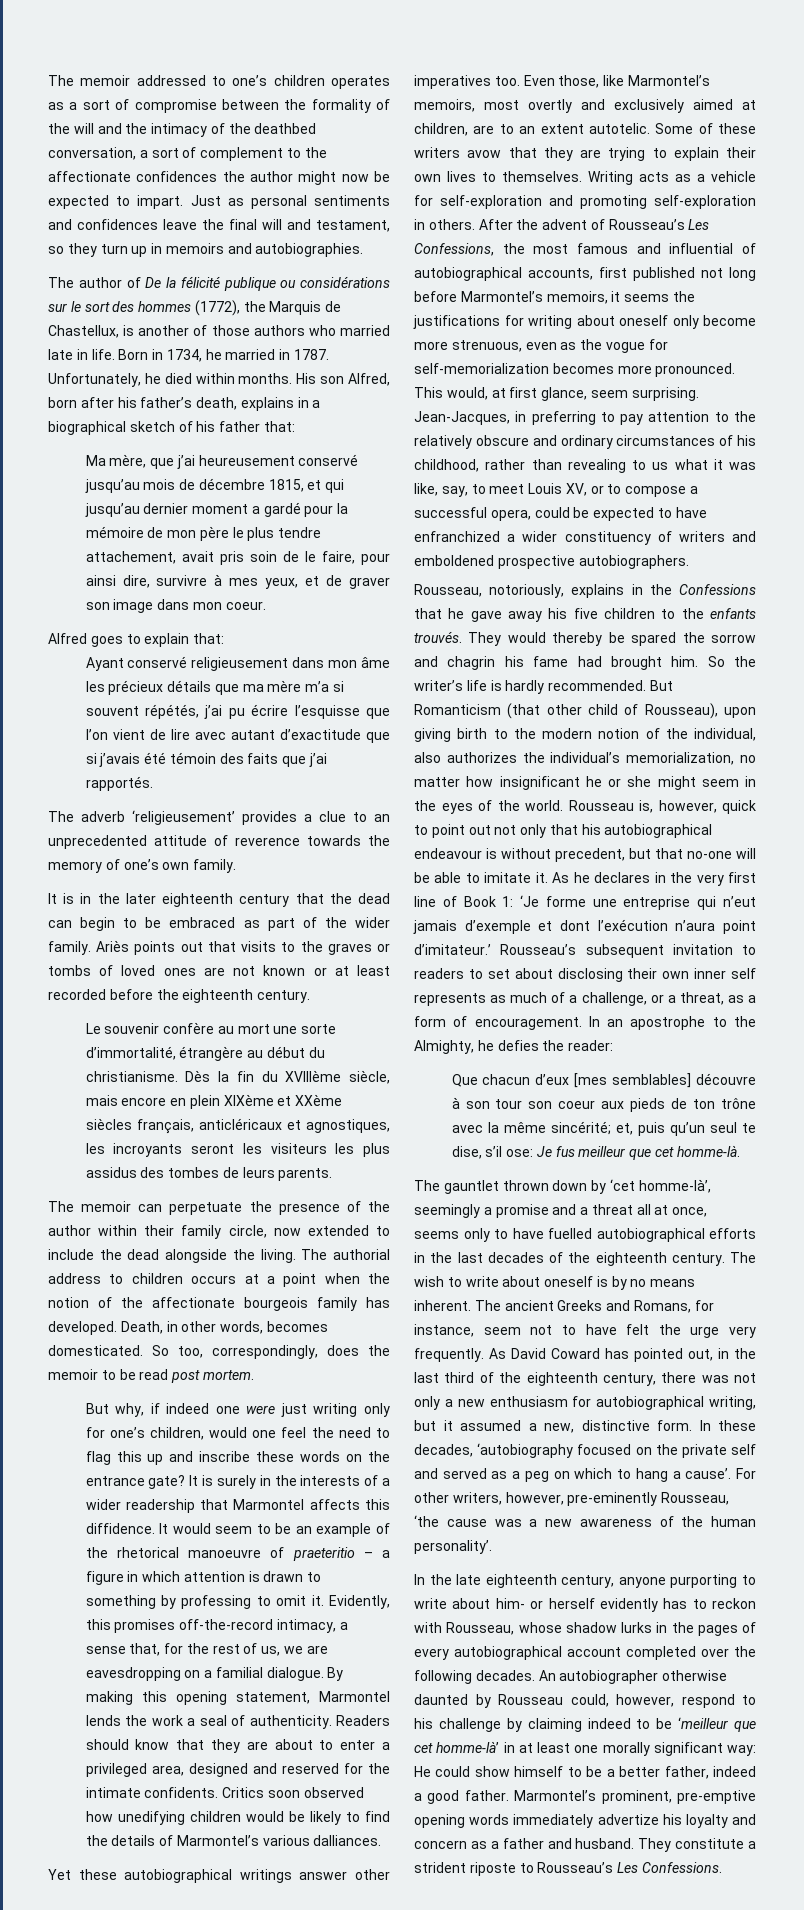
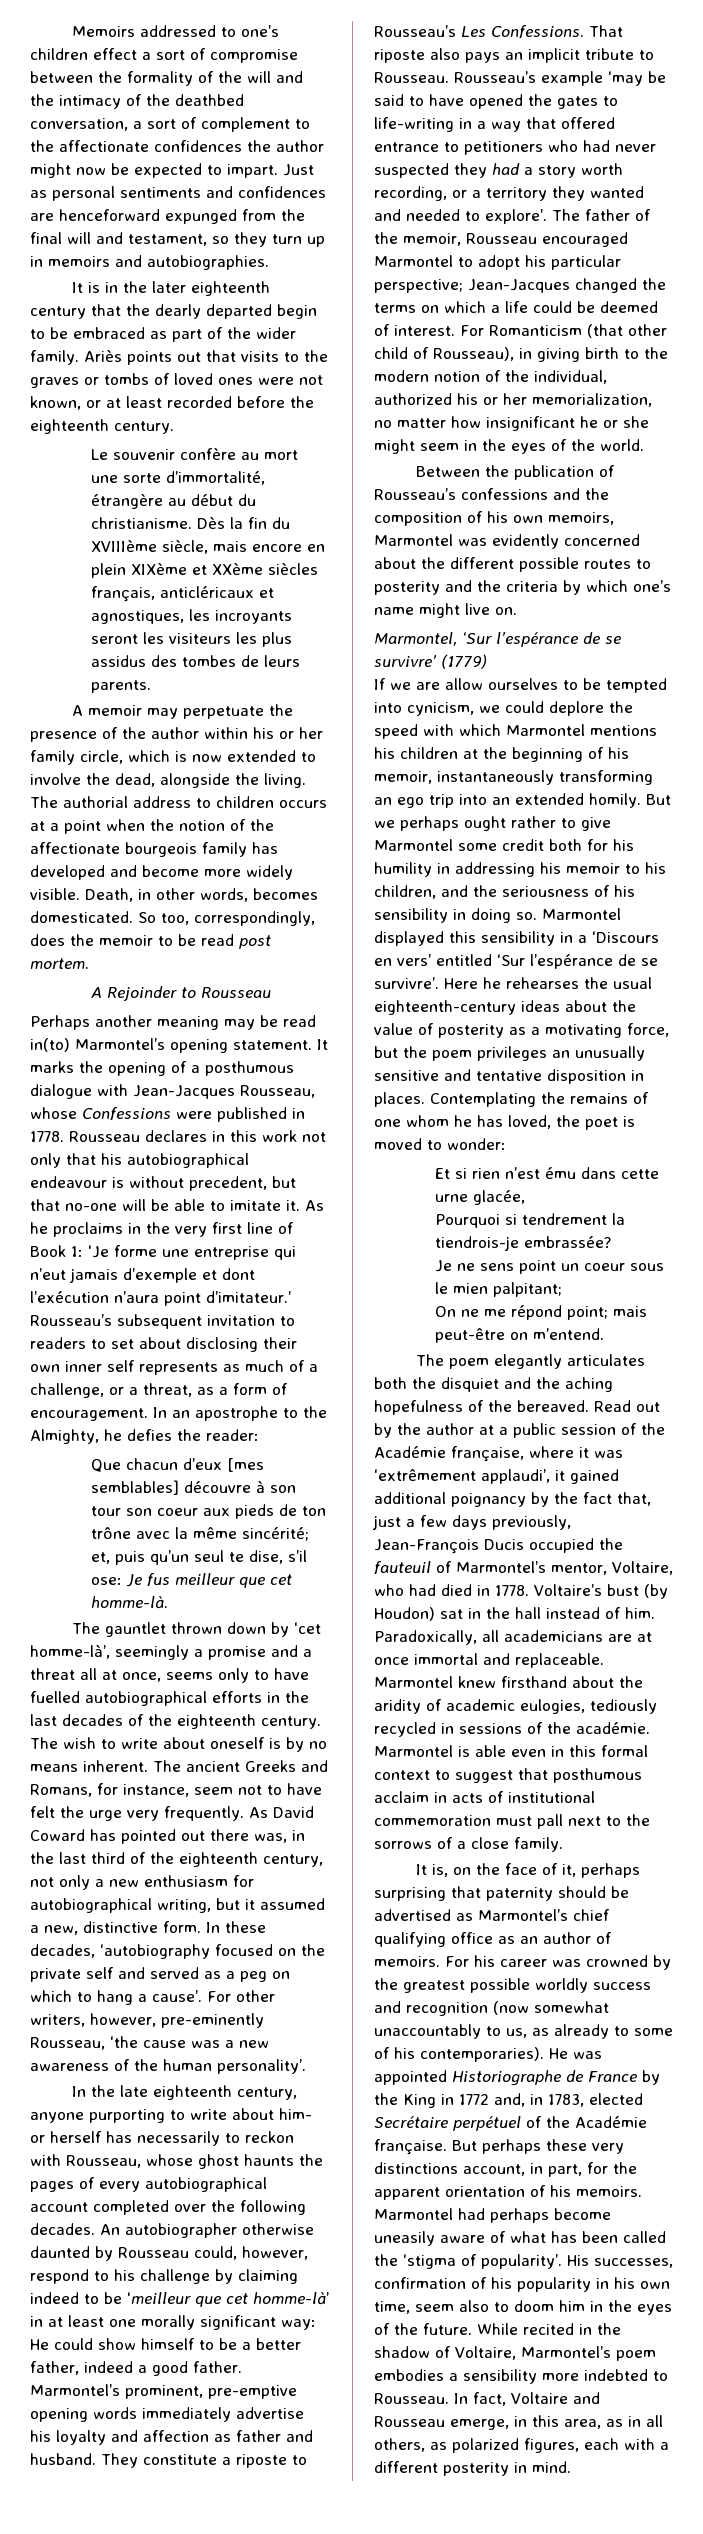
[48,75,131,86] The memoir -> [72,26,136,37] Memoirs
[331,76,390,89] [48,102,64,110] operates as -> [93,48,137,60] effect
[163,219,197,230] leave -> [30,209,276,224] are henceforward expunged from
[48,276,390,291] [48,300,342,316] [48,325,390,338] [48,349,330,362] [48,373,390,387] [48,397,321,411] [48,421,295,435] [85,454,359,469] [84,478,345,493] [84,502,349,517] [85,526,322,541] [85,551,391,565] [85,574,390,589] [85,599,266,613] [48,633,225,647] [85,656,390,671] [85,680,345,695] [85,704,391,719] [85,729,391,743] [85,752,328,767] [85,776,153,791] [48,810,390,825] [48,835,390,849] [48,859,237,873] // The author of De la félicité publique ou considérations sur le sort des hommes (1772), the Marquis de Chastellux, is another of those authors who married late in life. Born in 1734, he married in 1787. Unfortunately, he died within months. His son Alfred, born after his father’s death, explains in a biographical sketch of his father that: // Ma mère, que j’ai heureusement conservé jusqu’au mois de décembre 1815, et qui jusqu’au dernier moment a gardé pour la mémoire de mon père le plus tendre attachement, avait pris soin de le faire, pour ainsi dire, survivre à mes yeux, et de graver son image dans mon coeur. // Alfred goes to explain that: // Ayant conservé religieusement dans mon âme les précieux détails que ma mère m’a si souvent répétés, j’ai pu écrire l’esquisse que l’on vient de lire avec autant d’exactitude que si j’avais été témoin des faits que j’ai rapportés. // The adverb ‘religieusement’ provides a clue to an unprecedented attitude of reverence towards the memory of one’s own family. -> (269, 262) none
[358,893,391,904] [48,920,72,928] dead can -> [155,304,272,319] dearly departed
[203,965,306,976] are not known -> [258,375,323,385] [30,396,81,410] were not known,
[48,1201,163,1212] The memoir can -> [72,705,179,719] A memoir may
[144,1225,390,1239] [48,1249,160,1260] their family circle, now extended to include the dead -> [253,727,323,739] [30,750,316,765] [30,773,155,787] his or her family circle, which is now extended to involve the dead,
[48,1321,117,1335] developed. -> [30,865,293,880] [30,888,80,900] developed and become more widely visible.
[85,1403,390,1417] [85,1427,390,1440] [85,1451,390,1465] [85,1475,391,1489] [85,1499,390,1513] [85,1523,390,1537] [85,1547,390,1561] [85,1571,322,1585] [85,1595,390,1609] [85,1619,348,1633] [85,1643,328,1656] [85,1667,344,1681] [85,1691,390,1705] [85,1715,390,1729] [85,1739,390,1753] [85,1763,390,1777] [85,1787,364,1798] [85,1811,391,1825] [85,1835,382,1846] [48,1869,390,1883] [414,75,710,89] [414,99,756,113] [414,123,756,136] [414,147,756,161] [414,171,756,185] [414,195,756,209] [414,219,710,230] [414,243,756,256] [414,267,756,281] [414,291,695,304] [413,315,756,329] [414,339,668,353] [414,363,736,377] [414,387,699,401] [414,411,756,425] [414,435,756,449] [414,459,756,473] [414,483,699,497] [414,507,707,521] [414,531,756,545] [414,555,689,569] [414,584,756,598] [414,608,756,622] [414,631,756,646] [414,656,756,670] [414,680,673,694] [414,703,756,719] [414,728,756,742] [414,752,756,765] [414,776,756,790] [414,800,756,814] [414,824,491,838] But why, if indeed one were just writing only for one’s children, would one feel the need to flag this up and inscribe these words on the entrance gate? It is surely in the interests of a wider readership that Marmontel affects this diffidence. It would seem to be an example of the rhetorical manoeuvre of praeteritio – a figure in which attention is drawn to something by professing to omit it. Evidently, this promises off-the-record intimacy, a sense that, for the rest of us, we are eavesdropping on a familial dialogue. By making this opening statement, Marmontel lends the work a seal of authenticity. Readers should know that they are about to enter a privileged area, designed and reserved for the intimate confidents. Critics soon observed how unedifying children would be likely to find the details of Marmontel’s various dalliances. // Yet these autobiographical writings answer other imperatives too. Even those, like Marmontel’s memoirs, most overtly and exclusively aimed at children, are to an extent autotelic. Some of these writers avow that they are trying to explain their own lives to themselves. Writing acts as a vehicle for self-exploration and promoting self-exploration in others. After the advent of Rousseau’s Les Confessions, the most famous and influential of autobiographical accounts, first published not long before Marmontel’s memoirs, it seems the justifications for writing about oneself only become more strenuous, even as the vogue for self-memorialization becomes more pronounced. This would, at first glance, seem surprising. Jean-Jacques, in preferring to pay attention to the relatively obscure and ordinary circumstances of his childhood, rather than revealing to us what it was like, say, to meet Louis XV, or to compose a successful opera, could be expected to have enfranchized a wider constituency of writers and emboldened prospective autobiographers. // Rousseau, notoriously, explains in the Confessions that he gave away his five children to the enfants trouvés. They would thereby be spared the sorrow and chagrin his fame had brought him. So the writer’s life is hardly recommended. But Romanticism (that other child of Rousseau), upon giving birth to the modern notion of the individual, also authorizes the individual’s memorialization, no matter how insignificant he or she might seem in the eyes of the world. Rousseau is, however, quick to point out -> [91,986,272,1001] [30,1015,316,1030] [30,1038,328,1053] [30,1061,294,1076] [30,1084,315,1099] [30,1107,305,1122] [30,1130,297,1142] A Rejoinder to Rousseau // Perhaps another meaning may be read in(to) Marmontel’s opening statement. It marks the opening of a posthumous dialogue with Jean-Jacques Rousseau, whose Confessions were published in 1778. Rousseau declares in this work
[594,872,651,883] declares -> [53,1222,123,1237] proclaims
[688,1349,713,1361] out, -> [181,1829,287,1843] out there was,
[661,1372,729,1383] there was -> (323, 1860) none
[599,1598,688,1612] evidently has -> [106,2131,220,2146] has necessarily
[565,1622,668,1633] shadow lurks in -> [198,2154,294,2169] ghost haunts
[597,1814,659,1825] advertize -> [236,2407,304,2419] advertise
[414,1840,499,1849] concern as a -> [143,2430,231,2442] affection as
[414,1862,466,1873] strident -> (231, 2461) none
(722, 1867) none -> [589,25,623,37] [374,48,654,63] [374,71,666,86] [374,94,618,109] [374,117,615,132] [374,140,656,155] [374,163,623,178] [374,186,644,201] [374,209,651,224] [374,232,628,247] [374,255,621,270] [374,278,666,293] [374,301,658,313] [374,324,667,338] [374,347,668,362] [374,370,607,384] [374,393,652,407] [374,416,649,431] [374,439,644,454] [416,465,616,480] [374,488,609,500] [374,511,614,526] [374,534,640,549] [374,557,651,572] [374,580,671,595] [374,603,517,618] [374,632,621,647] [374,654,487,669] [374,678,667,693] [374,701,633,716] [374,724,657,739] [374,747,629,762] [374,770,653,785] [374,793,671,808] [374,816,611,831] [374,839,634,851] [374,862,666,877] [374,885,635,899] [374,908,621,923] [374,931,659,946] [374,954,658,969] [374,977,652,989] [374,1000,636,1015] [374,1023,669,1038] [374,1046,645,1061] [374,1069,644,1084] [374,1092,649,1107] [374,1115,635,1130] [374,1138,506,1150] [435,1167,660,1179] [435,1190,526,1205] [435,1213,626,1228] [435,1236,612,1251] [435,1260,665,1274] [435,1282,563,1297] [435,1305,648,1320] [435,1328,605,1343] [416,1354,646,1369] [374,1377,613,1392] [374,1400,660,1415] [374,1423,665,1438] [374,1446,623,1462] [374,1469,619,1484] [374,1492,651,1507] [372,1515,571,1530] [374,1538,623,1554] [374,1561,673,1575] [374,1584,668,1599] [374,1607,655,1621] [374,1630,652,1645] [374,1653,604,1668] [374,1676,643,1688] [374,1699,657,1714] [374,1722,650,1737] [374,1745,648,1757] [374,1768,642,1783] [374,1791,595,1803] [374,1814,650,1829] [374,1837,563,1852] [416,1863,641,1878] [374,1886,629,1901] [374,1909,610,1921] [374,1932,612,1947] [374,1955,671,1970] [374,1978,651,1993] [374,2001,609,2016] [374,2024,673,2039] [374,2047,602,2062] [374,2070,660,2086] [374,2093,643,2108] [374,2116,647,2131] [374,2139,624,2155] [374,2162,637,2177] [374,2185,642,2200] [374,2208,611,2223] [374,2231,666,2246] [374,2254,673,2269] [374,2277,670,2292] [374,2300,672,2315] [374,2323,621,2335] [374,2346,656,2361] [374,2369,668,2384] [374,2392,600,2406] [374,2415,663,2430] [374,2438,669,2453] [374,2461,571,2476] That riposte also pays an implicit tribute to Rousseau. Rousseau’s example ‘may be said to have opened the gates to life-writing in a way that offered entrance to petitioners who had never suspected they had a story worth recording, or a territory they wanted and needed to explore’. The father of the memoir, Rousseau encouraged Marmontel to adopt his particular perspective; Jean-Jacques changed the terms on which a life could be deemed of interest. For Romanticism (that other child of Rousseau), in giving birth to the modern notion of the individual, authorized his or her memorialization, no matter how insignificant he or she might seem in the eyes of the world. // Between the publication of Rousseau’s confessions and the composition of his own memoirs, Marmontel was evidently concerned about the different possible routes to posterity and the criteria by which one’s name might live on. // Marmontel, ‘Sur l’espérance de se survivre’ (1779) // If we are allow ourselves to be tempted into cynicism, we could deplore the speed with which Marmontel mentions his children at the beginning of his memoir, instantaneously transforming an ego trip into an extended homily. But we perhaps ought rather to give Marmontel some credit both for his humility in addressing his memoir to his children, and the seriousness of his sensibility in doing so. Marmontel displayed this sensibility in a ‘Discours en vers’ entitled ‘Sur l’espérance de se survivre’. Here he rehearses the usual eighteenth-century ideas about the value of posterity as a motivating force, but the poem privileges an unusually sensitive and tentative disposition in places. Contemplating the remains of one whom he has loved, the poet is moved to wonder: // Et si rien n’est ému dans cette urne glacée, // Pourquoi si tendrement la tiendrois-je embrassée? // Je ne sens point un coeur sous le mien palpitant; // On ne me répond point; mais peut-être on m’entend. // The poem elegantly articulates both the disquiet and the aching hopefulness of the bereaved. Read out by the author at a public session of the Académie française, where it was ‘extrêmement applaudi’, it gained additional poignancy by the fact that, just a few days previously, Jean-François Ducis occupied the fauteuil of Marmontel’s mentor, Voltaire, who had died in 1778. Voltaire’s bust (by Houdon) sat in the hall instead of him. Paradoxically, all academicians are at once immortal and replaceable. Marmontel knew firsthand about the aridity of academic eulogies, tediously recycled in sessions of the académie. Marmontel is able even in this formal context to suggest that posthumous acclaim in acts of institutional commemoration must pall next to the sorrows of a close family. // It is, on the face of it, perhaps surprising that paternity should be advertised as Marmontel’s chief qualifying office as an author of memoirs. For his career was crowned by the greatest possible worldly success and recognition (now somewhat unaccountably to us, as already to some of his contemporaries). He was appointed Historiographe de France by the King in 1772 and, in 1783, elected Secrétaire perpétuel of the Académie française. But perhaps these very distinctions account, in part, for the apparent orientation of his memoirs. Marmontel had perhaps become uneasily aware of what has been called the ‘stigma of popularity’. His successes, confirmation of his popularity in his own time, seem also to doom him in the eyes of the future. While recited in the shadow of Voltaire, Marmontel’s poem embodies a sensibility more indebted to Rousseau. In fact, Voltaire and Rousseau emerge, in this area, as in all others, as polarized figures, each with a different posterity in mind.

